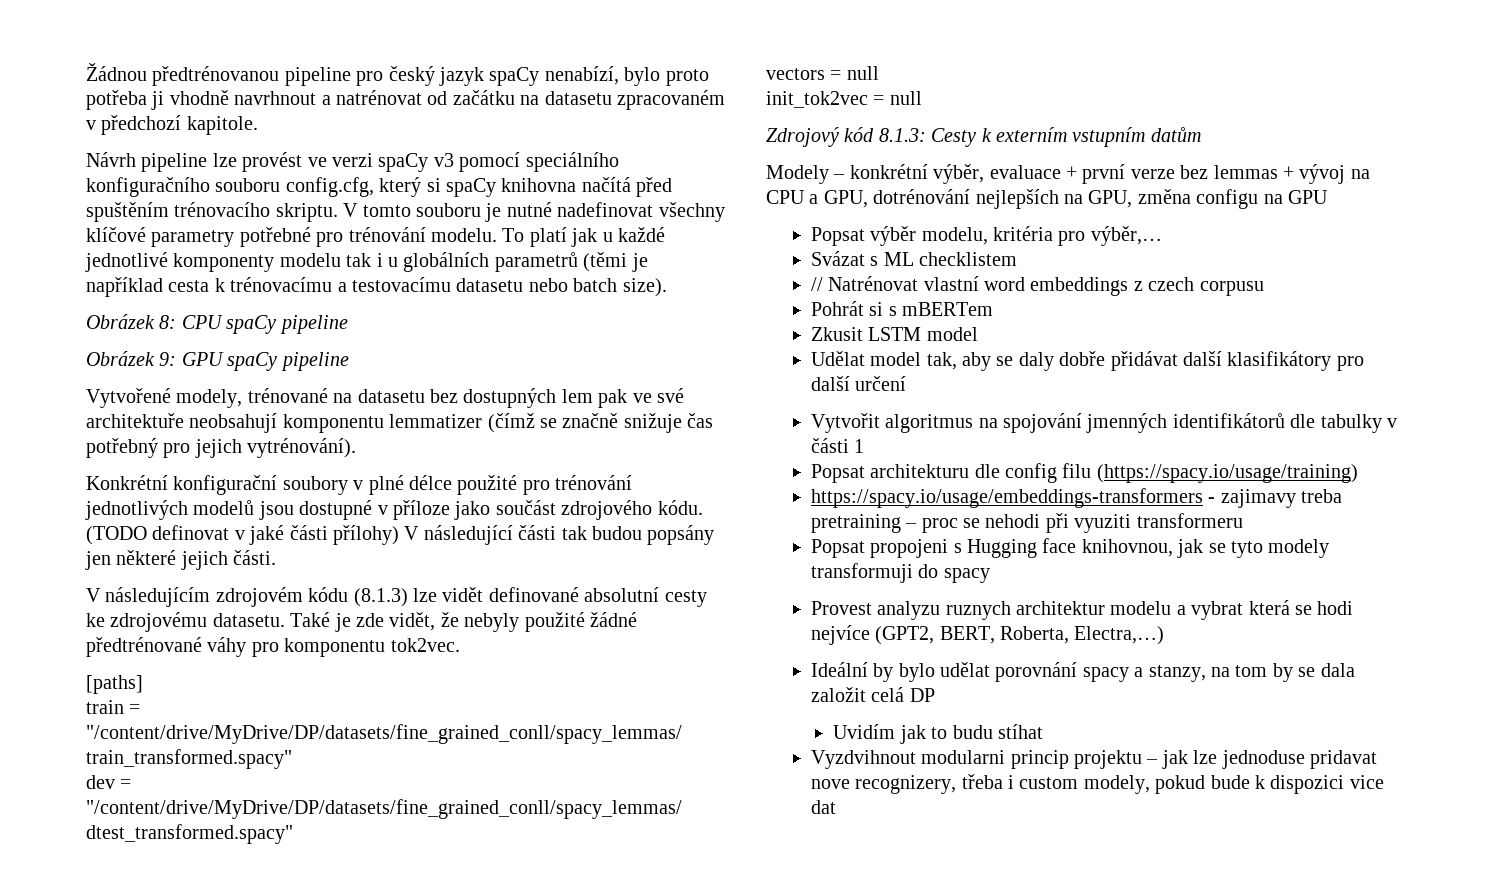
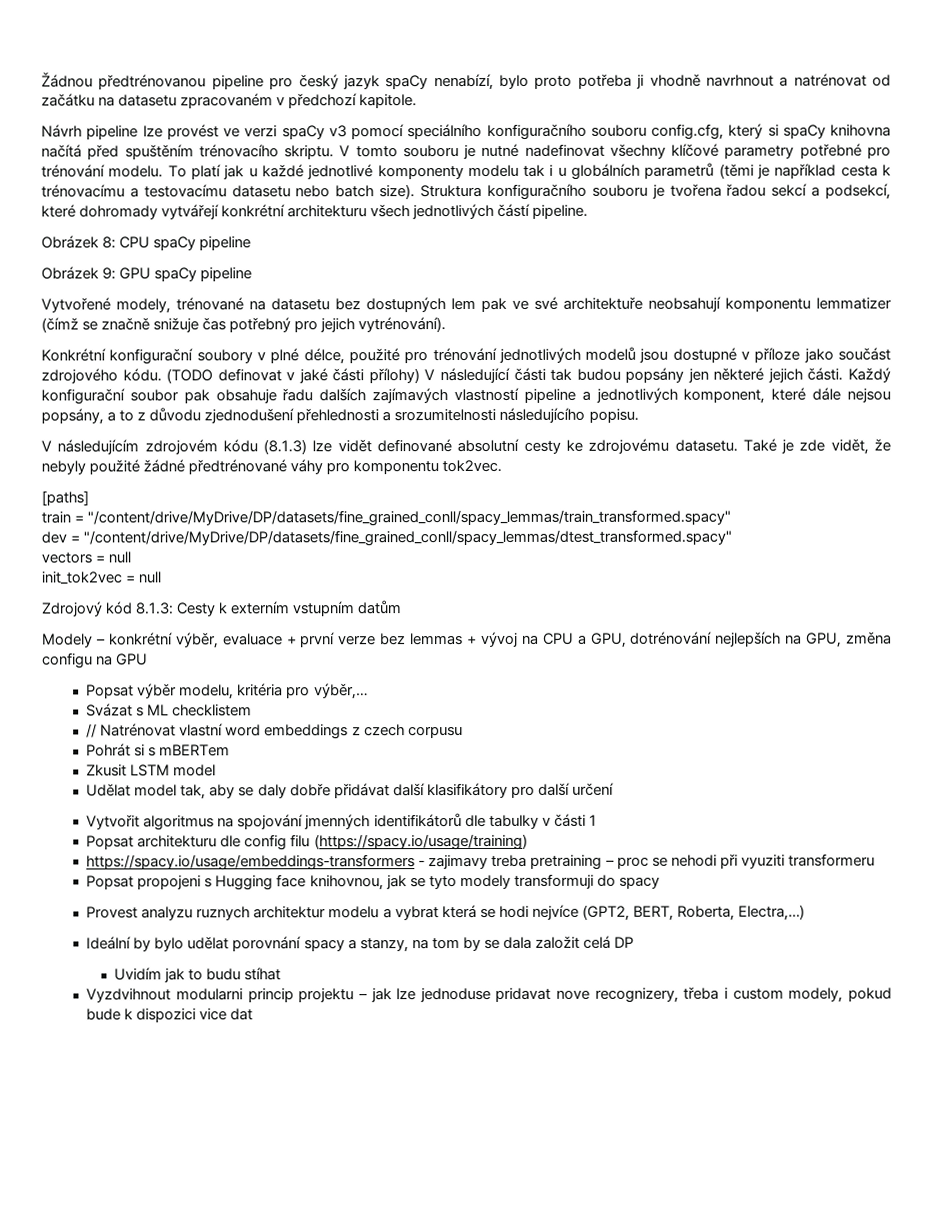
(667, 287) none -> [420,183,892,200] [41,203,589,220] Struktura konfiguračního souboru je tvořena řadou sekcí a podsekcí, které dohromady vytvářejí konkrétní architekturu všech jednotlivých částí pipeline.
[408,475,452,490] délce -> [303,348,345,365] délce,
(277, 557) none -> [847,367,891,383] [41,387,892,405] [41,407,639,425] Každý konfigurační soubor pak obsahuje řadu dalších zajímavých vlastností pipeline a jednotlivých komponent, které dále nejsou popsány, a to z důvodu zjednodušení přehlednosti a srozumitelnosti následujícího popisu.

